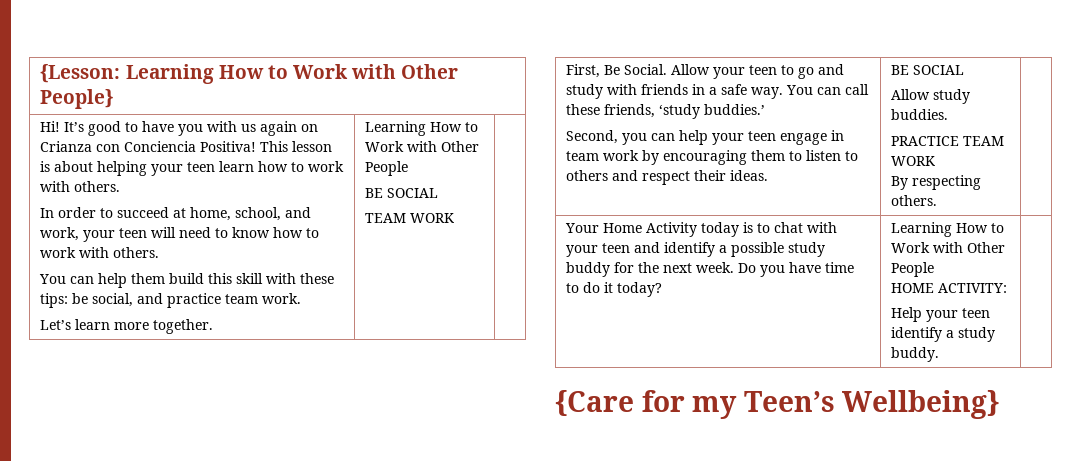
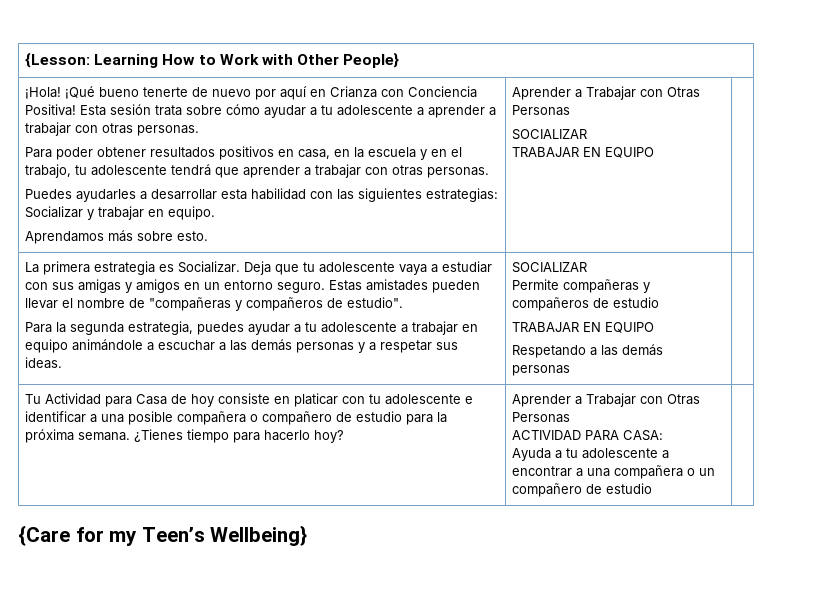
[40,121,319,136] [40,141,333,152] [40,161,345,176] [40,181,121,192] [40,207,312,221] [40,227,320,242] [40,247,160,258] [39,273,335,288] [40,293,302,308] [40,319,214,334] [365,121,479,136] [365,141,480,152] [365,161,409,176] [365,188,439,198] [365,213,455,223] [566,64,845,79] [566,84,870,99] [566,104,766,119] [566,130,845,145] [566,150,859,165] [566,170,769,185] [891,65,965,75] [891,89,971,104] [891,109,949,120] [891,136,1005,146] [891,156,936,166] [891,175,982,190] [891,195,938,206] [565,222,838,237] [566,242,826,257] [566,262,855,277] [566,282,663,297] [891,222,1005,237] [891,242,1006,253] [891,262,935,277] [891,283,1008,293] [891,307,991,322] [891,327,996,342] [891,347,940,362] Hi! It’s good to have you with us again on Crianza con Conciencia Positiva! This lesson is about helping your teen learn how to work with others. // In order to succeed at home, school, and work, your teen will need to know how to work with others. // You can help them build this skill with these tips: be social, and practice team work. // Let’s learn more together. | Learning How to Work with Other People // BE SOCIAL // TEAM WORK | // First, Be Social. Allow your teen to go and study with friends in a safe way. You can call these friends, ‘study buddies.’ // Second, you can help your teen engage in team work by encouraging them to listen to others and respect their ideas. | BE SOCIAL // Allow study buddies. // PRACTICE TEAM WORK // By respecting others. | // Your Home Activity today is to chat with your teen and identify a possible study buddy for the next week. Do you have time to do it today? | Learning How to Work with Other People // HOME ACTIVITY: // Help your teen identify a study buddy. -> [25,86,478,100] [25,104,497,118] [25,122,200,136] [25,146,463,160] [25,164,490,178] [25,188,499,202] [25,206,216,220] [25,230,209,244] [512,86,701,100] [512,105,571,116] [512,129,588,140] [512,147,655,158] [25,261,493,275] [25,279,481,293] [25,297,404,311] [25,321,479,335] [25,339,459,353] [25,357,63,369] [512,262,588,273] [512,279,651,293] [512,297,660,311] [512,322,655,333] [512,344,664,358] [512,365,571,376] [25,393,474,407] [25,411,448,425] [25,429,345,443] [512,393,701,407] [512,412,571,423] [512,430,664,441] [512,448,670,461] [512,465,716,479] [512,483,653,497] ¡Hola! ¡Qué bueno tenerte de nuevo por aquí en Crianza con Conciencia Positiva! Esta sesión trata sobre cómo ayudar a tu adolescente a aprender a trabajar con otras personas. // Para poder obtener resultados positivos en casa, en la escuela y en el trabajo, tu adolescente tendrá que aprender a trabajar con otras personas. // Puedes ayudarles a desarrollar esta habilidad con las siguientes estrategias: Socializar y trabajar en equipo. // Aprendamos más sobre esto. | Aprender a Trabajar con Otras Personas // SOCIALIZAR // TRABAJAR EN EQUIPO | // La primera estrategia es Socializar. Deja que tu adolescente vaya a estudiar con sus amigas y amigos en un entorno seguro. Estas amistades pueden llevar el nombre de "compañeras y compañeros de estudio". // Para la segunda estrategia, puedes ayudar a tu adolescente a trabajar en equipo animándole a escuchar a las demás personas y a respetar sus ideas. | SOCIALIZAR // Permite compañeras y compañeros de estudio // TRABAJAR EN EQUIPO // Respetando a las demás personas | // Tu Actividad para Casa de hoy consiste en platicar con tu adolescente e identificar a una posible compañera o compañero de estudio para la próxima semana. ¿Tienes tiempo para hacerlo hoy? | Aprender a Trabajar con Otras Personas // ACTIVIDAD PARA CASA: // Ayuda a tu adolescente a encontrar a una compañera o un compañero de estudio

